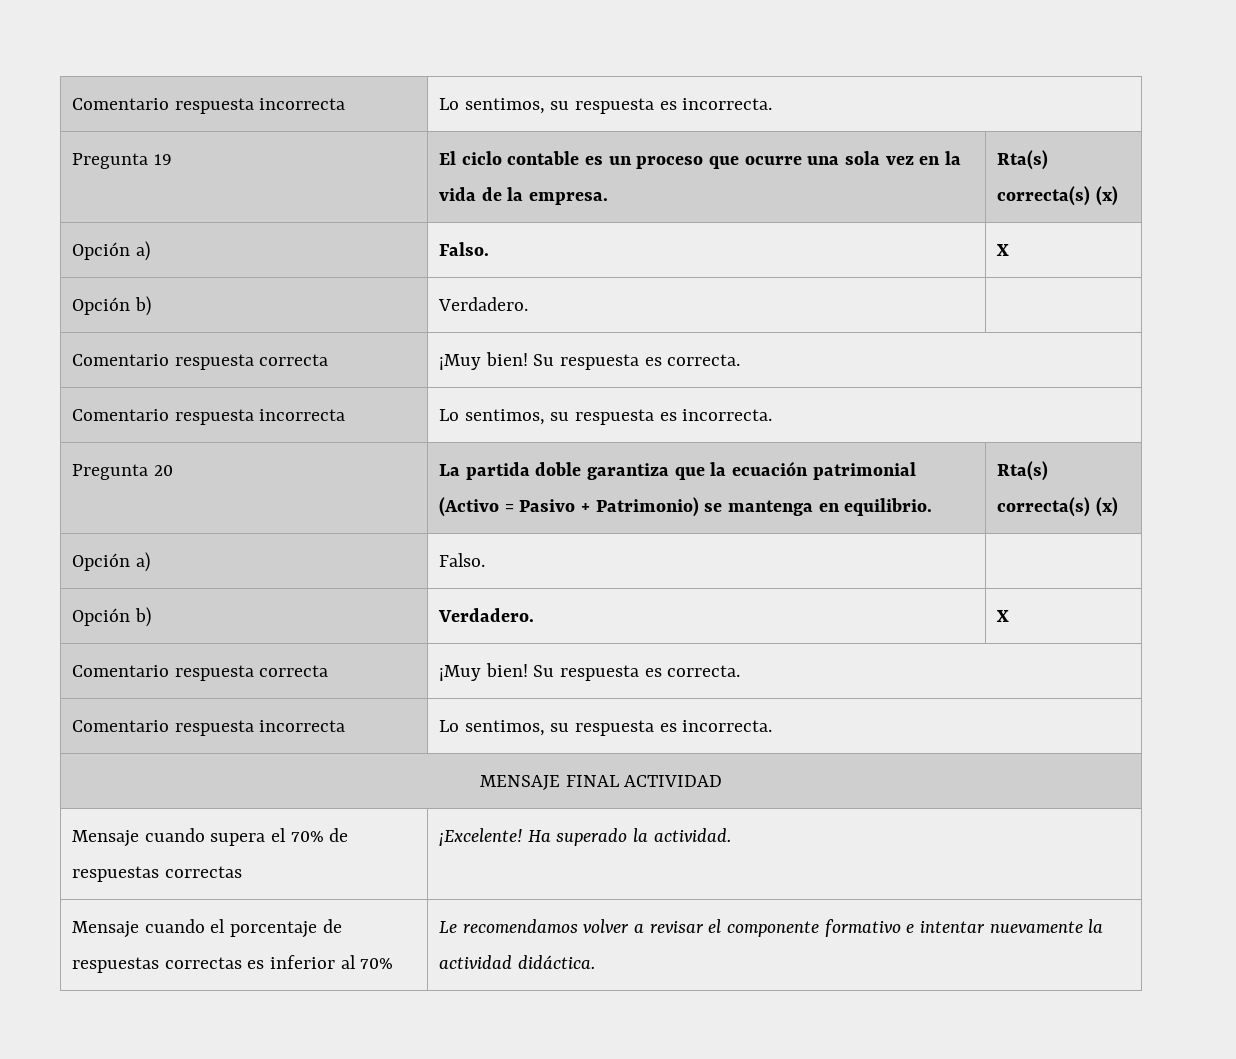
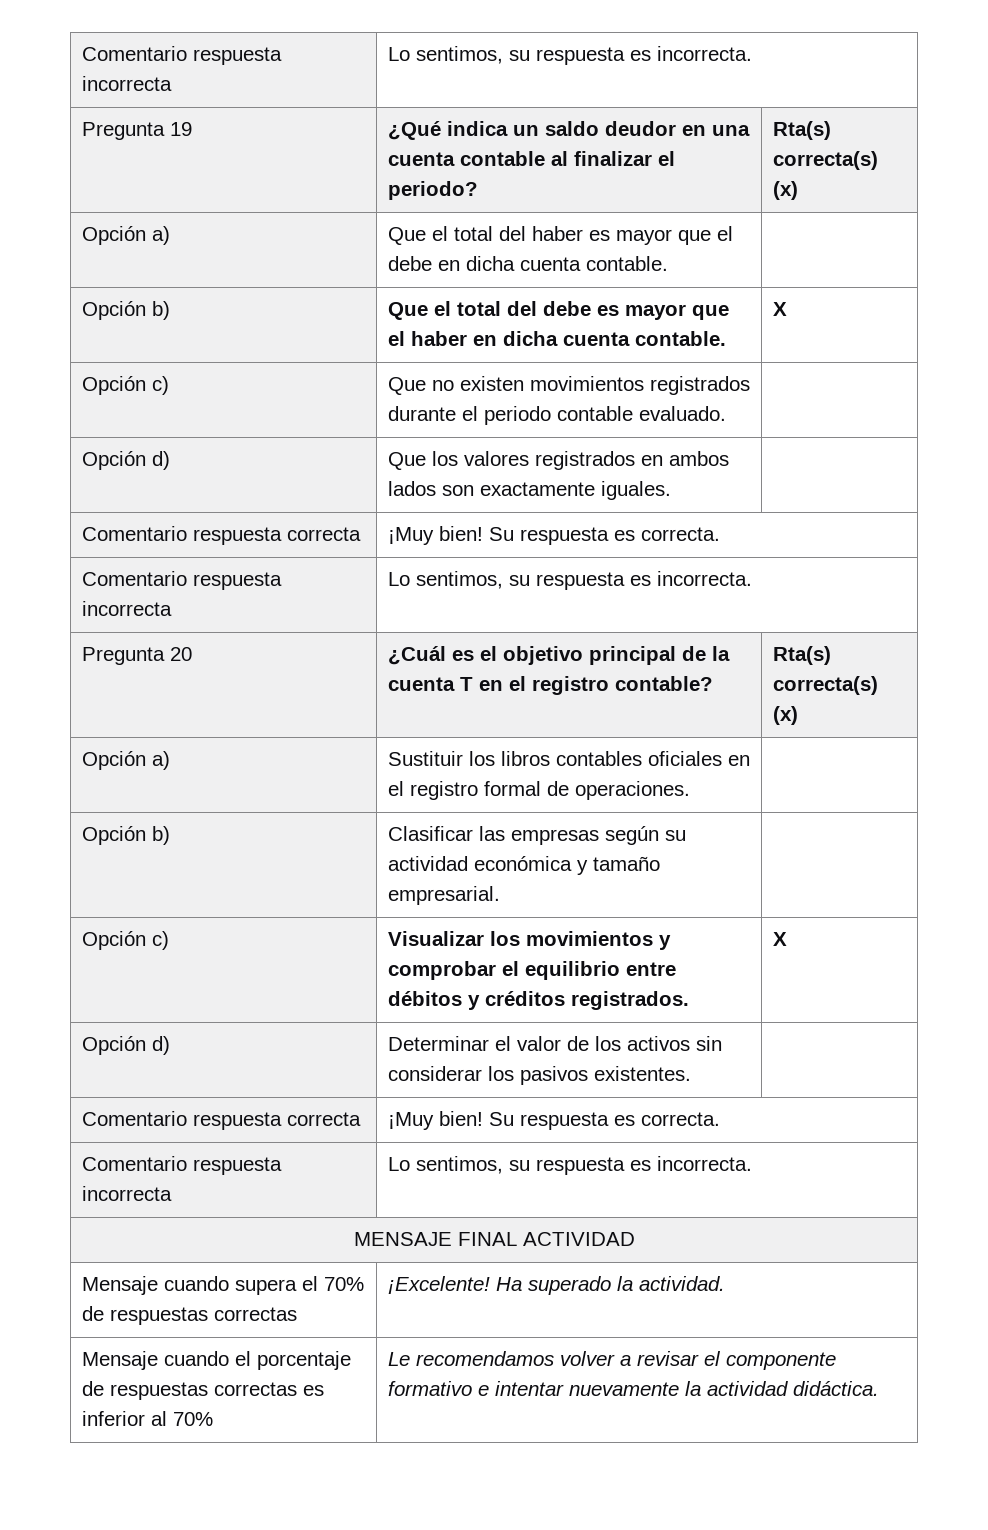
[438,151,961,169] [438,187,608,205] [996,150,1048,170] [996,186,1118,206] [71,241,150,261] [438,242,489,256] [995,244,1009,256] [71,296,151,316] [437,297,528,311] El ciclo contable es un proceso que ocurre una sola vez en la vida de la empresa. | Rta(s) correcta(s) (x) // Opción a) | Falso. | X // Opción b) | Verdadero. -> [387,121,750,140] [387,151,675,166] [387,181,478,200] [772,121,831,140] [772,151,878,170] [772,181,798,200] [81,226,170,245] [387,226,733,245] [387,256,668,271] [81,301,170,320] [387,301,729,320] [387,331,726,346] [772,302,787,316] [81,376,169,395] [387,376,750,395] [387,406,726,425] [81,451,170,470] [387,451,729,470] [387,481,671,500] ¿Qué indica un saldo deudor en una cuenta contable al finalizar el periodo? | Rta(s) correcta(s) (x) // Opción a) | Que el total del haber es mayor que el debe en dicha cuenta contable. | // Opción b) | Que el total del debe es mayor que el haber en dicha cuenta contable. | X // Opción c) | Que no existen movimientos registrados durante el periodo contable evaluado. | // Opción d) | Que los valores registrados en ambos lados son exactamente iguales.
[438,461,916,480] [438,497,933,517] [996,461,1048,481] [996,497,1118,517] [71,552,150,572] [438,553,485,567] [71,607,151,627] [437,608,534,622] [995,610,1009,622] La partida doble garantiza que la ecuación patrimonial (Activo = Pasivo + Patrimonio) se mantenga en equilibrio. | Rta(s) correcta(s) (x) // Opción a) | Falso. | // Opción b) | Verdadero. | X -> [387,646,730,665] [387,676,713,695] [772,646,831,665] [772,676,878,695] [772,706,798,725] [81,751,170,770] [387,751,750,766] [387,781,690,800] [81,826,170,845] [387,826,686,845] [387,856,660,875] [387,886,500,905] [81,931,169,950] [387,931,671,950] [387,961,676,980] [387,991,689,1010] [772,932,787,946] [81,1036,170,1055] [387,1036,722,1051] [387,1066,691,1085] ¿Cuál es el objetivo principal de la cuenta T en el registro contable? | Rta(s) correcta(s) (x) // Opción a) | Sustituir los libros contables oficiales en el registro formal de operaciones. | // Opción b) | Clasificar las empresas según su actividad económica y tamaño empresarial. | // Opción c) | Visualizar los movimientos y comprobar el equilibrio entre débitos y créditos registrados. | X // Opción d) | Determinar el valor de los activos sin considerar los pasivos existentes. |

